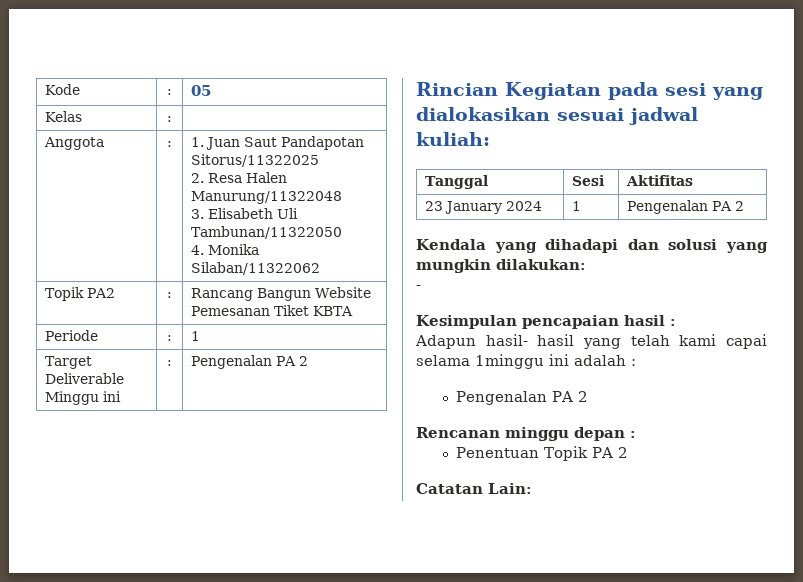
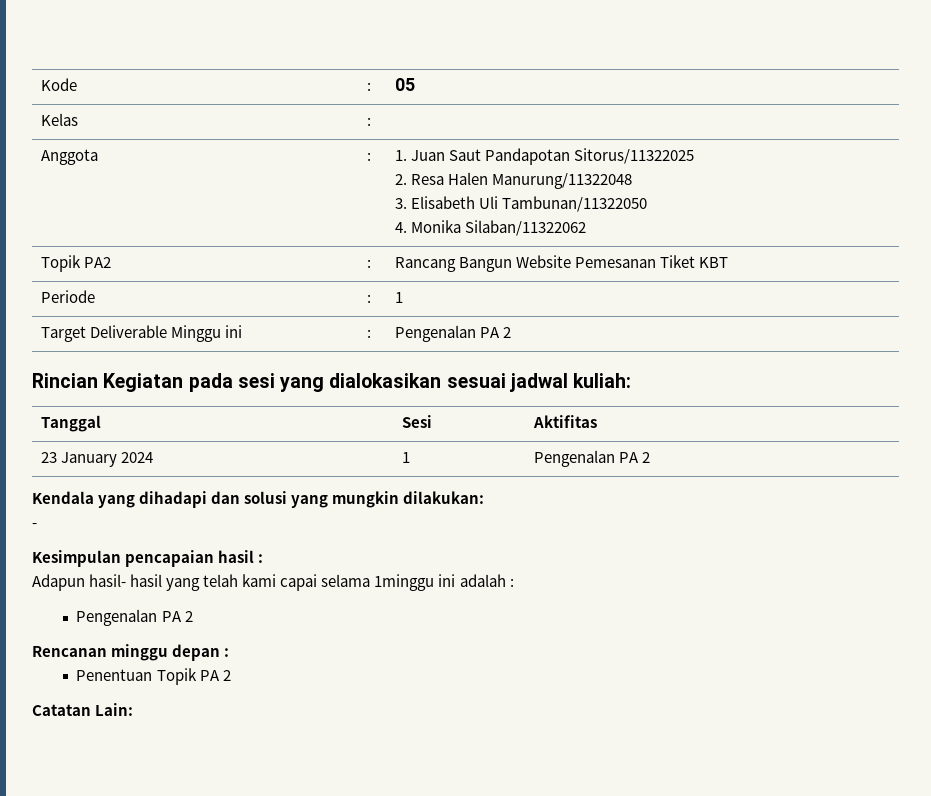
[313,306,354,316] KBTA -> [698,257,728,268] KBT

